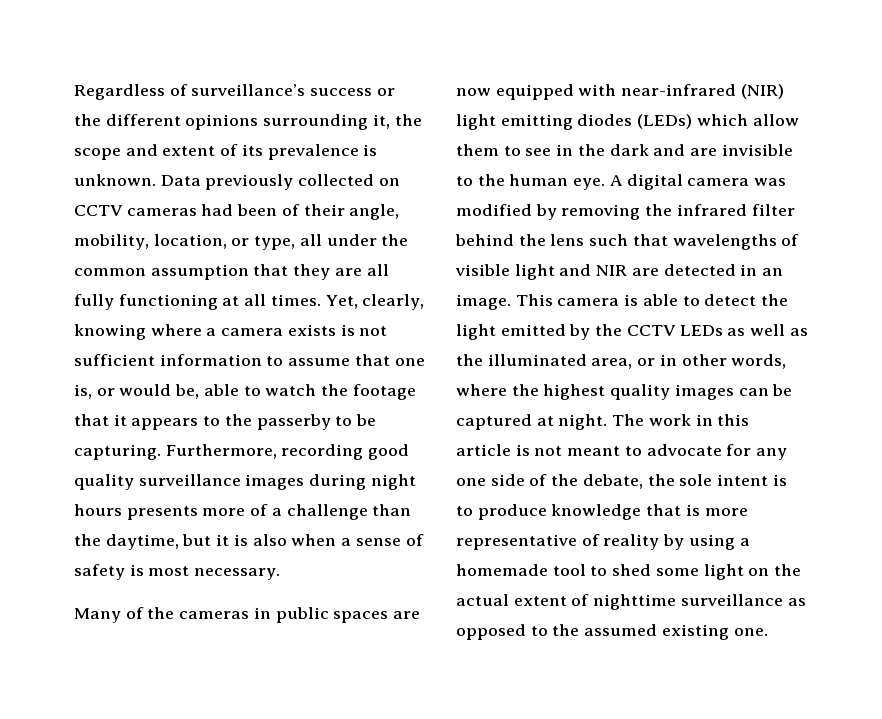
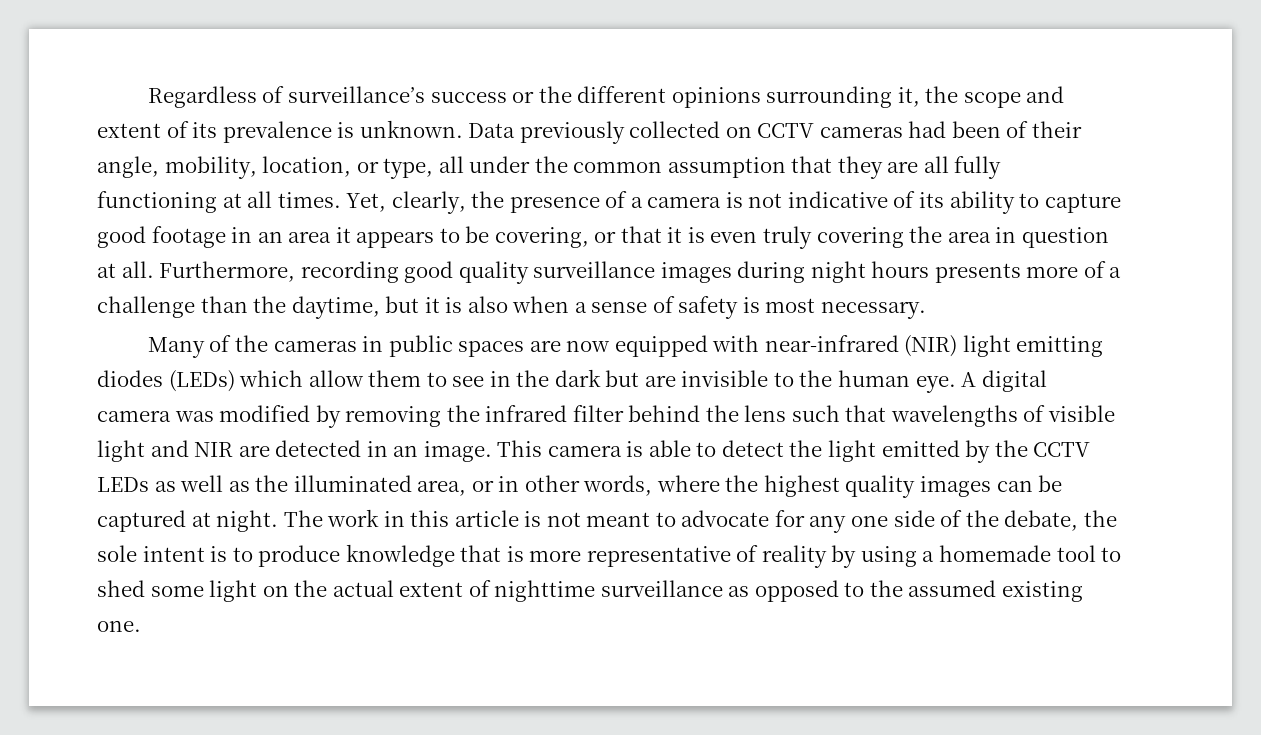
[74,324,202,340] knowing where -> [471,191,628,213] the presence of
[287,324,388,336] [74,354,425,366] [74,384,416,400] [74,414,377,430] [74,444,161,460] exists is not sufficient information to assume that one is, or would be, able to watch the footage that it appears to the passerby to be capturing. -> [725,191,1121,214] [97,226,1109,249] [97,261,154,278] is not indicative of its ability to capture good footage in an area it appears to be covering, or that it is even truly covering the area in question at all.
[653,144,686,156] and -> [605,370,640,387] but

